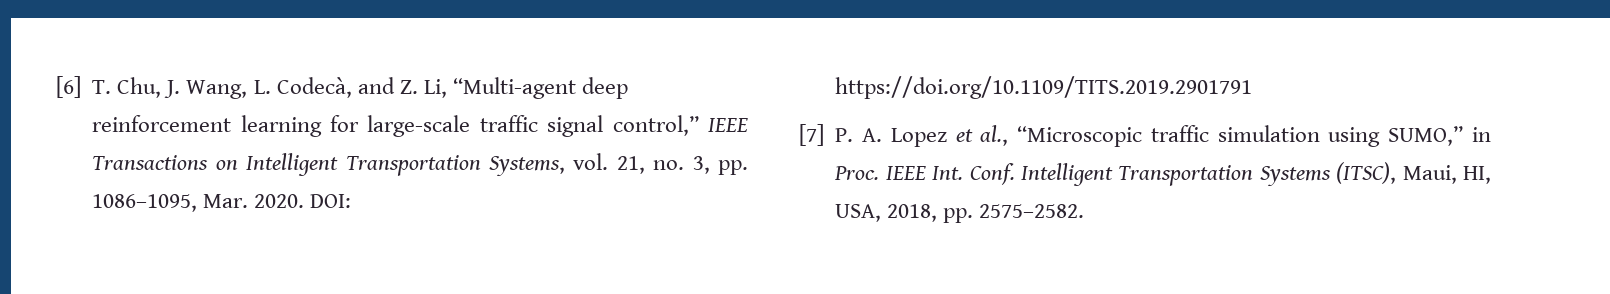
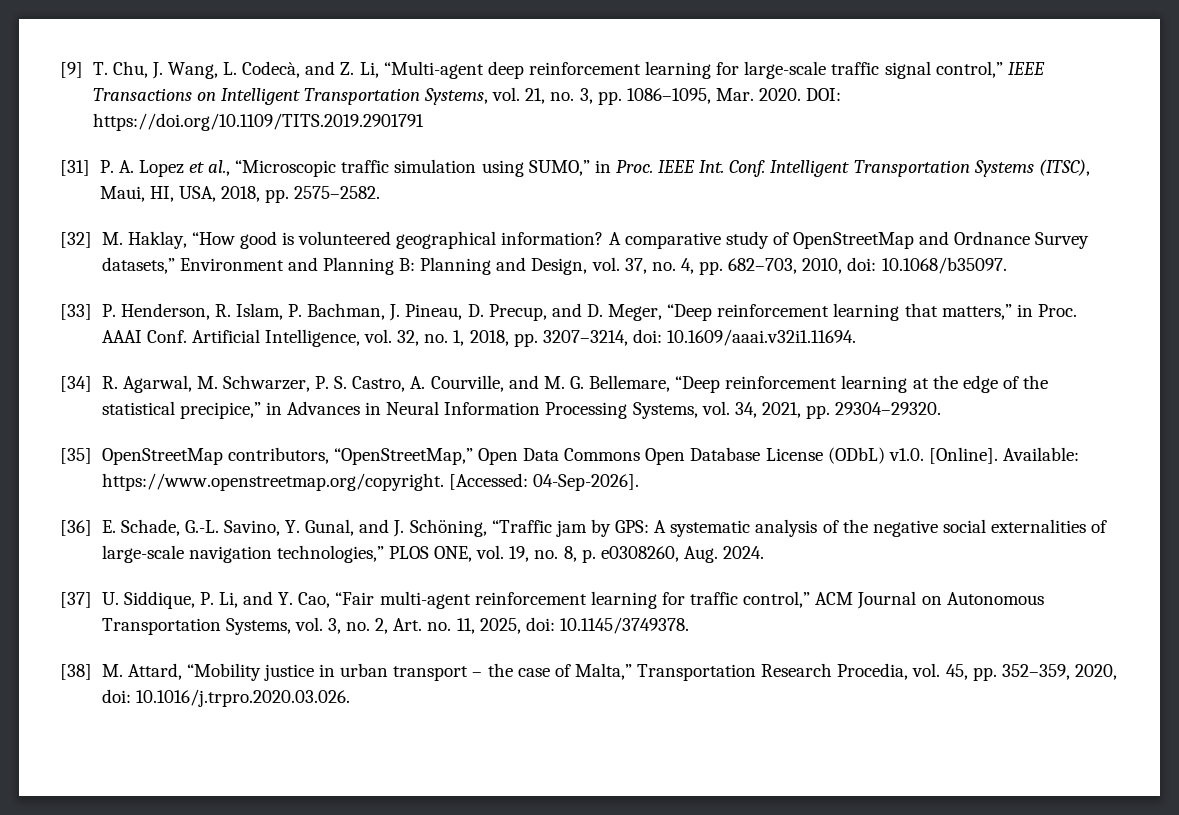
[56,76,81,98] [6] -> [60,62,83,78] [9]
[799,124,824,146] [7] -> [60,160,90,176] [31]
(1085, 211) none -> [60,231,1090,249] [101,257,1007,275] [60,303,1077,321] [101,329,857,347] [60,375,1049,393] [101,401,942,419] [60,447,1080,465] [101,473,639,491] [60,519,1108,537] [101,545,765,563] [60,591,1044,609] [101,617,689,635] [60,663,1117,681] [101,689,350,707] // [32] M. Haklay, “How good is volunteered geographical information? A comparative study of OpenStreetMap and Ordnance Survey datasets,” Environment and Planning B: Planning and Design, vol. 37, no. 4, pp. 682–703, 2010, doi: 10.1068/b35097. // [33] P. Henderson, R. Islam, P. Bachman, J. Pineau, D. Precup, and D. Meger, “Deep reinforcement learning that matters,” in Proc. AAAI Conf. Artificial Intelligence, vol. 32, no. 1, 2018, pp. 3207–3214, doi: 10.1609/aaai.v32i1.11694. // [34] R. Agarwal, M. Schwarzer, P. S. Castro, A. Courville, and M. G. Bellemare, “Deep reinforcement learning at the edge of the statistical precipice,” in Advances in Neural Information Processing Systems, vol. 34, 2021, pp. 29304–29320. // [35] OpenStreetMap contributors, “OpenStreetMap,” Open Data Commons Open Database License (ODbL) v1.0. [Online]. Available: https://www.openstreetmap.org/copyright. [Accessed: 04-Sep-2026]. // [36] E. Schade, G.-L. Savino, Y. Gunal, and J. Schöning, “Traffic jam by GPS: A systematic analysis of the negative social externalities of large-scale navigation technologies,” PLOS ONE, vol. 19, no. 8, p. e0308260, Aug. 2024. // [37] U. Siddique, P. Li, and Y. Cao, “Fair multi-agent reinforcement learning for traffic control,” ACM Journal on Autonomous Transportation Systems, vol. 3, no. 2, Art. no. 11, 2025, doi: 10.1145/3749378. // [38] M. Attard, “Mobility justice in urban transport – the case of Malta,” Transportation Research Procedia, vol. 45, pp. 352–359, 2020, doi: 10.1016/j.trpro.2020.03.026.

